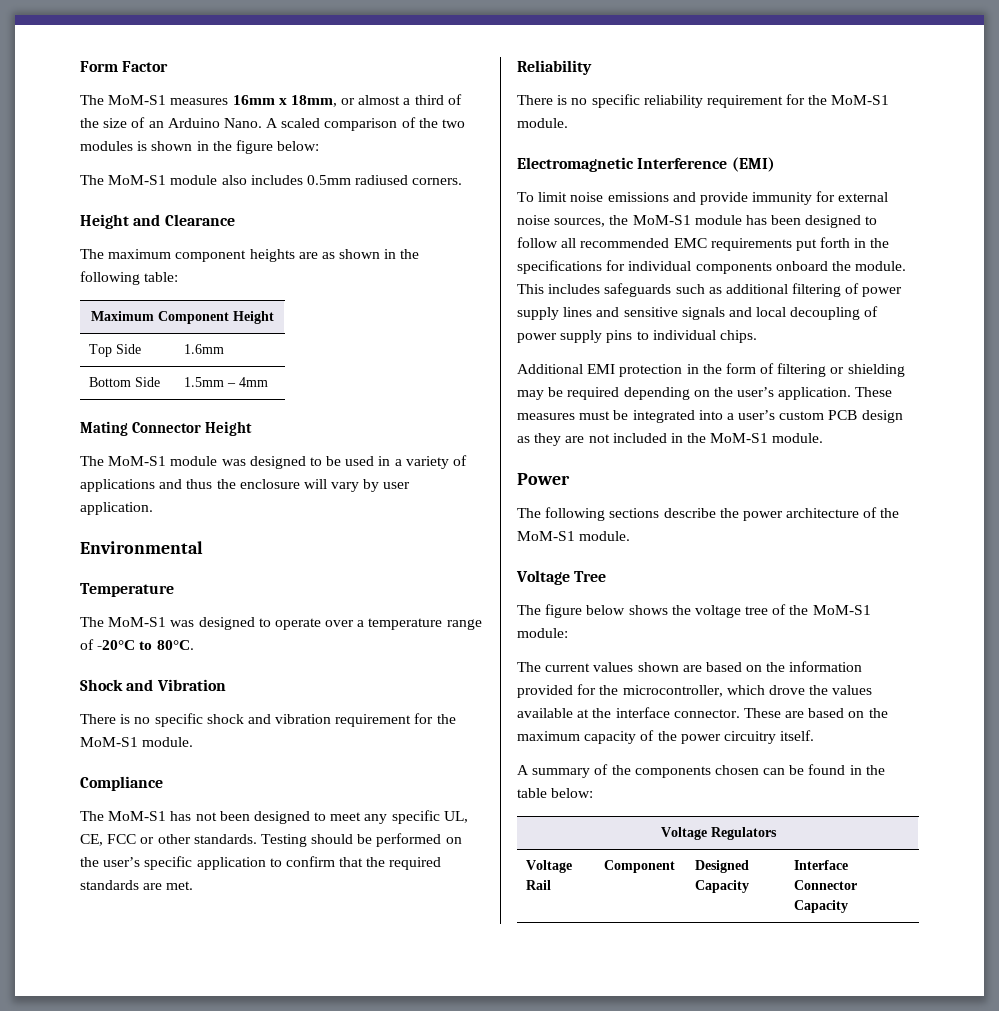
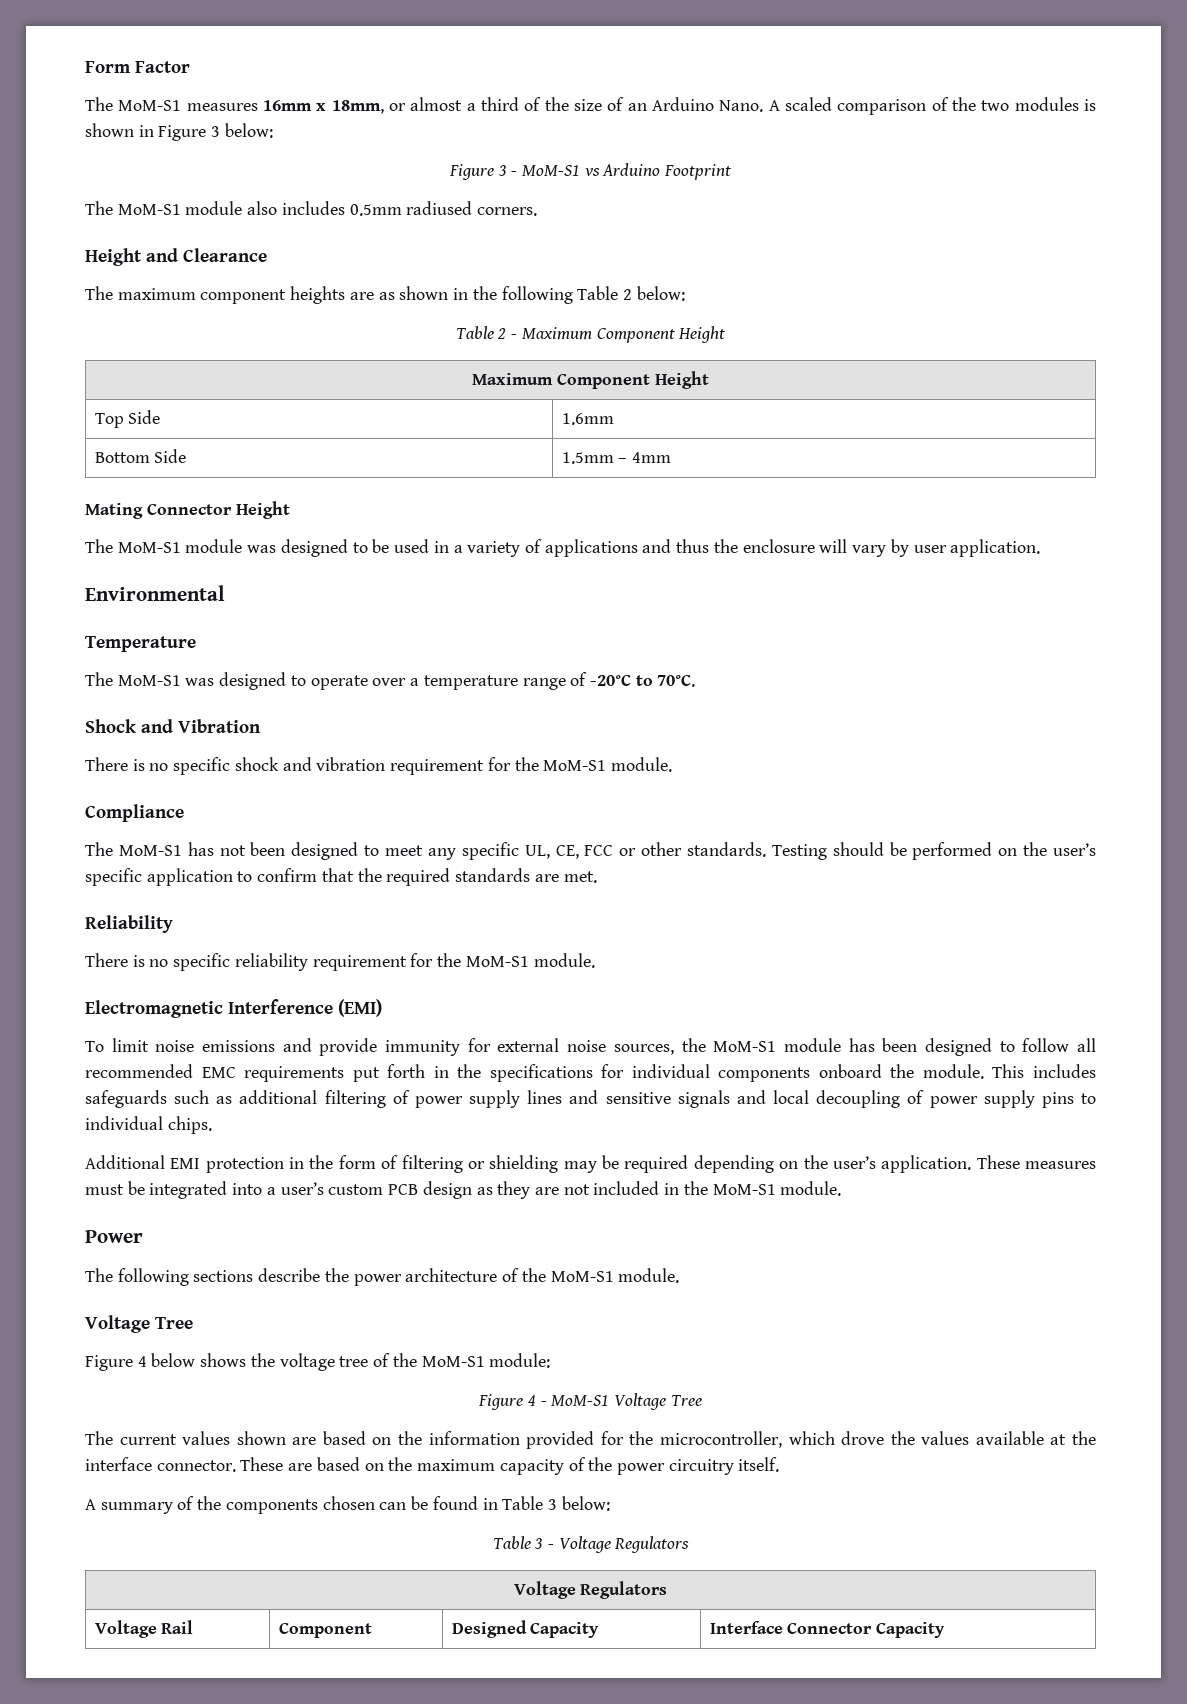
[212,140,320,154] the figure below: -> [158,123,273,141] [448,163,732,180] Figure 3 below: // Figure 3 - MoM-S1 vs Arduino Footprint
[144,272,179,282] table: -> [577,286,685,301] [455,326,726,343] Table 2 below: // Table 2 - Maximum Component Height
[156,640,194,650] 80°C. -> [657,675,696,687] 70°C.
[517,604,583,618] The figure -> [85,1355,147,1371] Figure 4
(568, 633) none -> [478,1393,702,1410] // Figure 4 - MoM-S1 Voltage Tree
[865,765,885,775] [517,788,594,798] the table below: -> [502,1496,610,1511] [492,1536,690,1553] Table 3 below: // Table 3 - Voltage Regulators

